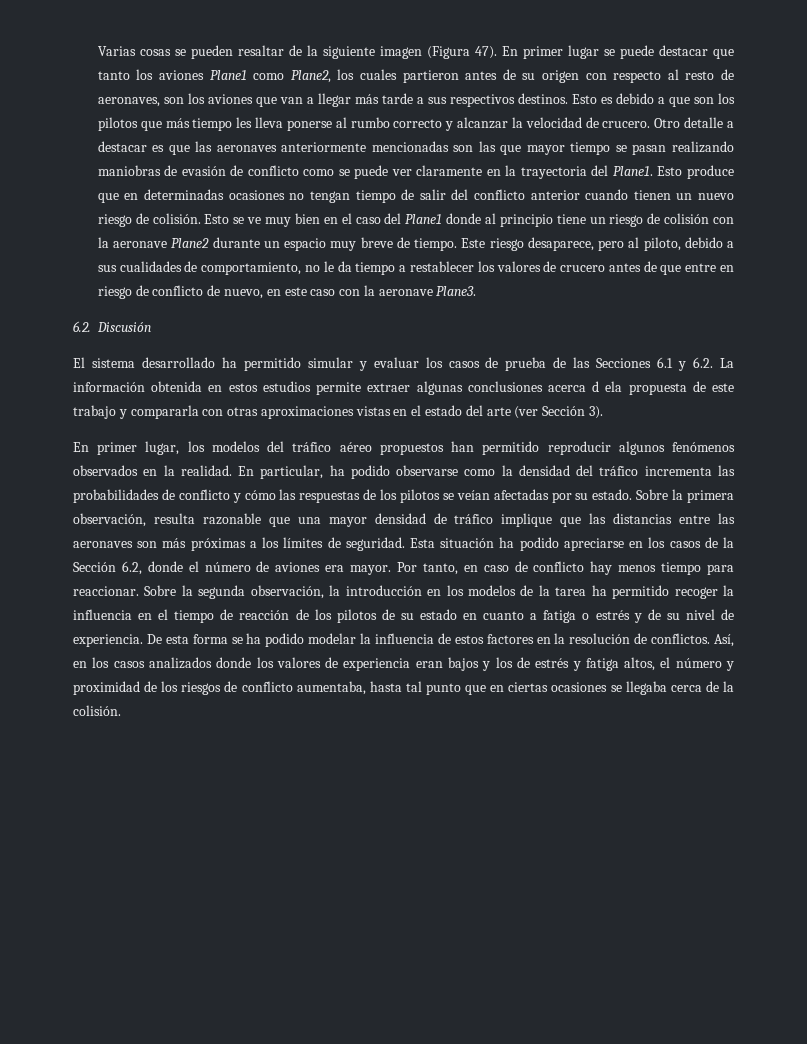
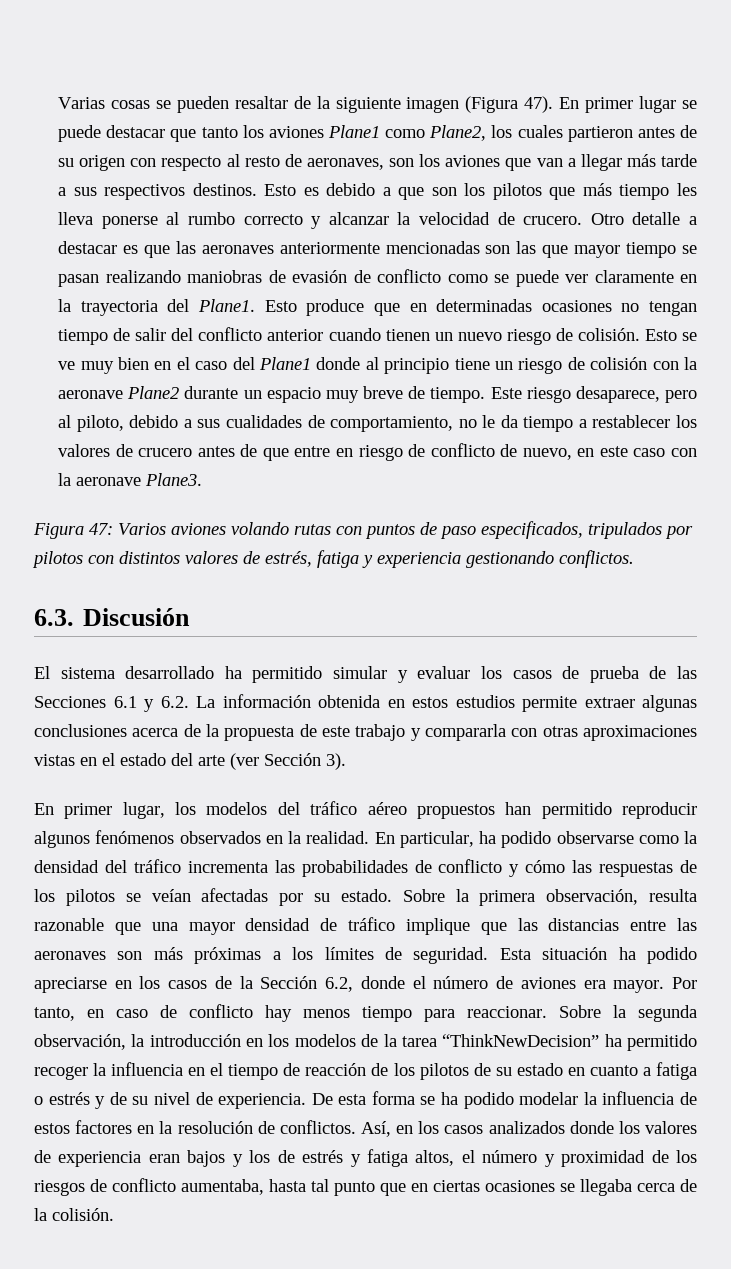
[73,321,91,332] 6.2. -> [33,521,693,539] [32,550,634,568] [34,609,74,626] Figura 47: Varios aviones volando rutas con puntos de paso especificados, tripulados por pilotos con distintos valores de estrés, fatiga y experiencia gestionando conflictos. // 6.3.
[592,381,623,392] d ela -> [183,724,219,737] de la
(587, 591) none -> [442,1034,600,1047] “ThinkNewDecision”

